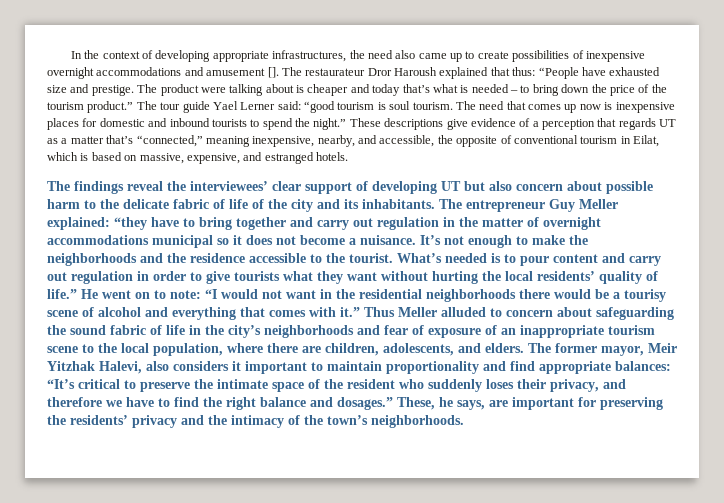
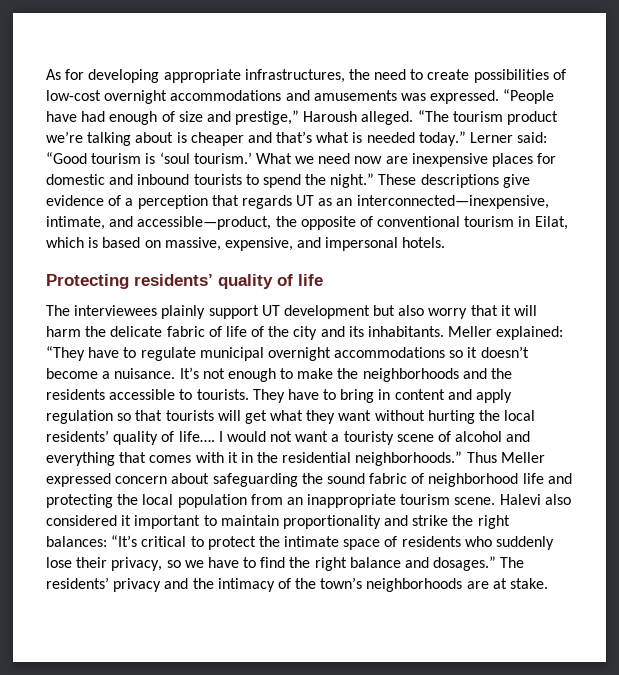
[70,50,154,59] In the context of -> [46,69,85,80] As for
[395,50,463,62] also came up -> (407, 74) none
[585,51,645,62] inexpensive -> [46,90,101,101] low-cost
[206,67,661,79] [47,84,226,96] amusement []. The restaurateur Dror Haroush explained that thus: “People have exhausted size and prestige. The product were -> [313,89,555,104] [46,110,559,125] [46,131,83,143] amusements was expressed. “People have had enough of size and prestige,” Haroush alleged. “The tourism product we’re
[372,84,401,96] today -> (272, 137) none
[510,84,667,96] [47,101,238,113] – to bring down the price of the tourism product.” The tour guide Yael -> [418,131,466,146] today.”
[304,101,335,113] “good -> [46,152,87,164] “Good
[389,101,613,113] soul tourism. The need that comes up now is -> [159,152,408,164] ‘soul tourism.’ What we need now are
[61,135,435,147] a matter that’s “connected,” meaning inexpensive, nearby, and accessible, -> [336,195,549,209] [46,216,272,230] an interconnected—inexpensive, intimate, and accessible—product,
[264,152,314,164] estranged -> [325,237,399,251] impersonal
[47,181,653,194] [47,199,96,209] The findings reveal the interviewees’ clear support of developing UT but also concern about possible harm to -> [46,274,323,289] [46,305,538,319] [46,326,81,337] Protecting residents’ quality of life // The interviewees plainly support UT development but also worry that it will harm
[439,199,575,212] The entrepreneur Guy -> (445, 331) none
[114,217,601,230] [47,235,213,248] “they have to bring together and carry out regulation in the matter of overnight accommodations municipal -> [46,346,446,361] “They have to regulate municipal overnight accommodations
[246,235,296,245] does not -> [480,346,529,358] doesn’t
[190,253,245,263] residence -> [46,389,105,400] residents
[326,253,661,266] [47,271,280,284] the tourist. What’s needed is to pour content and carry out regulation in order to give tourists -> [196,389,513,403] [46,410,267,424] tourists. They have to bring in content and apply regulation so that tourists will get
[47,289,666,302] life.” He went on to note: “I would not want in the residential neighborhoods there would be a tourisy -> [178,431,394,445] life…. I would not want a touristy
[340,307,502,317] it.” Thus Meller alluded to -> [227,451,545,466] [46,473,111,487] it in the residential neighborhoods.” Thus Meller expressed
[166,325,655,338] [47,343,677,356] [47,361,229,374] life in the city’s neighborhoods and fear of exposure of an inappropriate tourism scene to the local population, where there are children, adolescents, and elders. The former mayor, Meir Yitzhak Halevi, also considers -> [428,473,572,487] [46,494,571,508] [46,515,117,526] neighborhood life and protecting the local population from an inappropriate tourism scene. Halevi also considered
[510,361,611,374] find appropriate -> [412,515,510,529] strike the right
[140,382,190,392] preserve -> [207,536,256,550] protect
[324,379,395,389] the resident -> [401,536,461,547] residents
[486,379,514,389] loses -> [46,557,72,568] lose
[603,379,626,389] [47,397,102,407] and therefore -> [166,560,181,568] so
[397,397,663,410] [47,415,66,425] These, he says, are important for preserving the -> [500,557,525,568] The
[371,415,464,428] neighborhoods. -> [366,578,549,592] neighborhoods are at stake.

